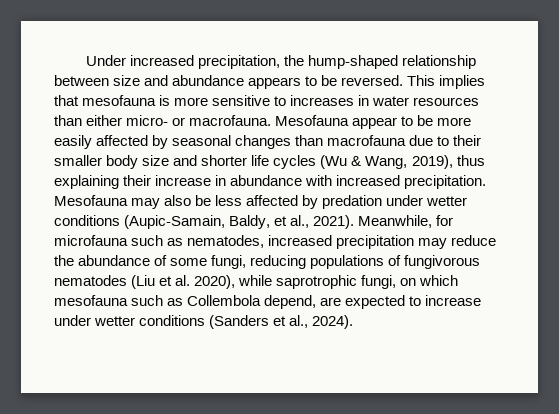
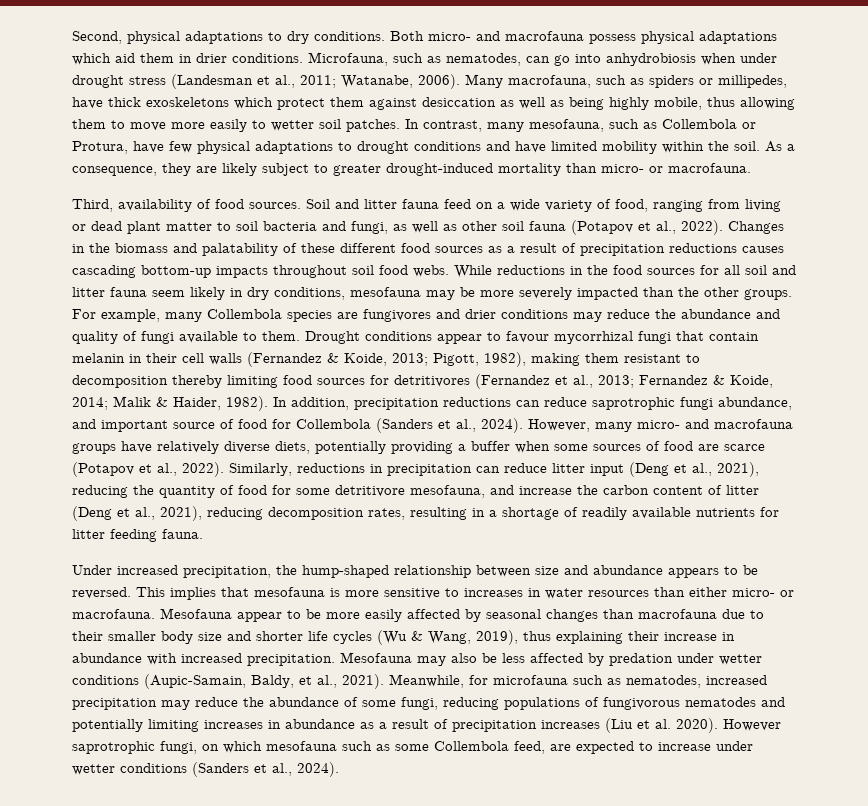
(85, 60) none -> [72,31,777,44] [72,52,777,66] [72,74,787,89] [72,97,795,110] [72,119,756,132] [72,141,795,154] [72,163,751,176] [72,199,781,212] [72,220,784,235] [72,243,784,256] [72,265,796,278] [72,287,792,300] [72,309,780,322] [72,331,759,344] [72,352,700,367] [72,374,773,389] [72,396,792,411] [72,418,793,433] [72,441,765,454] [72,462,759,477] [72,485,759,498] [72,506,779,521] [72,529,203,542] Second, physical adaptations to dry conditions. Both micro- and macrofauna possess physical adaptations which aid them in drier conditions. Microfauna, such as nematodes, can go into anhydrobiosis when under drought stress (Landesman et al., 2011; Watanabe, 2006). Many macrofauna, such as spiders or millipedes, have thick exoskeletons which protect them against desiccation as well as being highly mobile, thus allowing them to move more easily to wetter soil patches. In contrast, many mesofauna, such as Collembola or Protura, have few physical adaptations to drought conditions and have limited mobility within the soil. As a consequence, they are likely subject to greater drought-induced mortality than micro- or macrofauna. // Third, availability of food sources. Soil and litter fauna feed on a wide variety of food, ranging from living or dead plant matter to soil bacteria and fungi, as well as other soil fauna (Potapov et al., 2022). Changes in the biomass and palatability of these different food sources as a result of precipitation reductions causes cascading bottom-up impacts throughout soil food webs. While reductions in the food sources for all soil and litter fauna seem likely in dry conditions, mesofauna may be more severely impacted than the other groups. For example, many Collembola species are fungivores and drier conditions may reduce the abundance and quality of fungi available to them. Drought conditions appear to favour mycorrhizal fungi that contain melanin in their cell walls (Fernandez & Koide, 2013; Pigott, 1982), making them resistant to decomposition thereby limiting food sources for detritivores (Fernandez et al., 2013; Fernandez & Koide, 2014; Malik & Haider, 1982). In addition, precipitation reductions can reduce saprotrophic fungi abundance, and important source of food for Collembola (Sanders et al., 2024). However, many micro- and macrofauna groups have relatively diverse diets, potentially providing a buffer when some sources of food are scarce (Potapov et al., 2022). Similarly, reductions in precipitation can reduce litter input (Deng et al., 2021), reducing the quantity of food for some detritivore mesofauna, and increase the carbon content of litter (Deng et al., 2021), reducing decomposition rates, resulting in a shortage of readily available nutrients for litter feeding fauna. //
(127, 280) none -> [761,697,785,707] [72,719,600,732] and potentially limiting increases in abundance as a result of precipitation increases
[194,275,273,289] 2020), while -> [676,718,781,733] 2020). However
[187,295,317,309] Collembola depend, -> [395,741,545,754] some Collembola feed,

